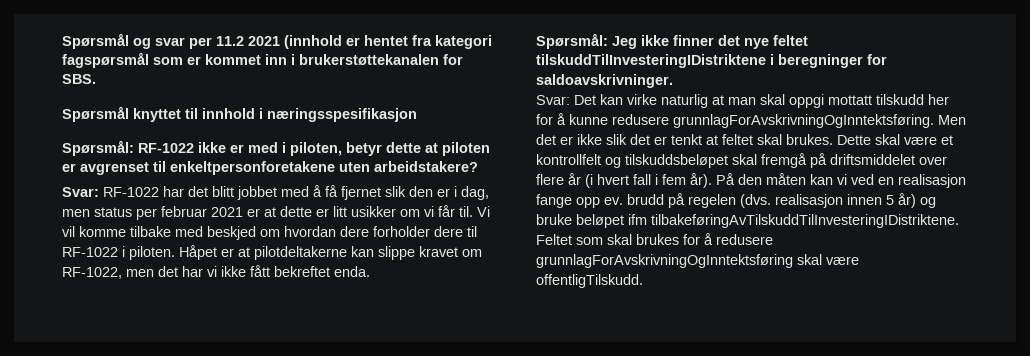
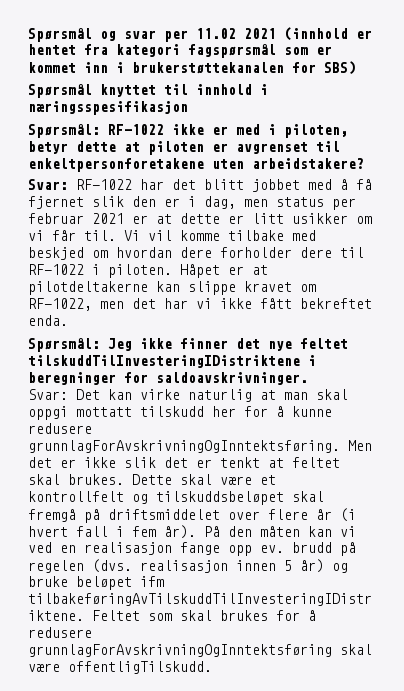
[216,36,244,46] 11.2 -> [196,28,236,39] 11.02
[62,74,96,84] SBS. -> [324,61,356,75] SBS)

